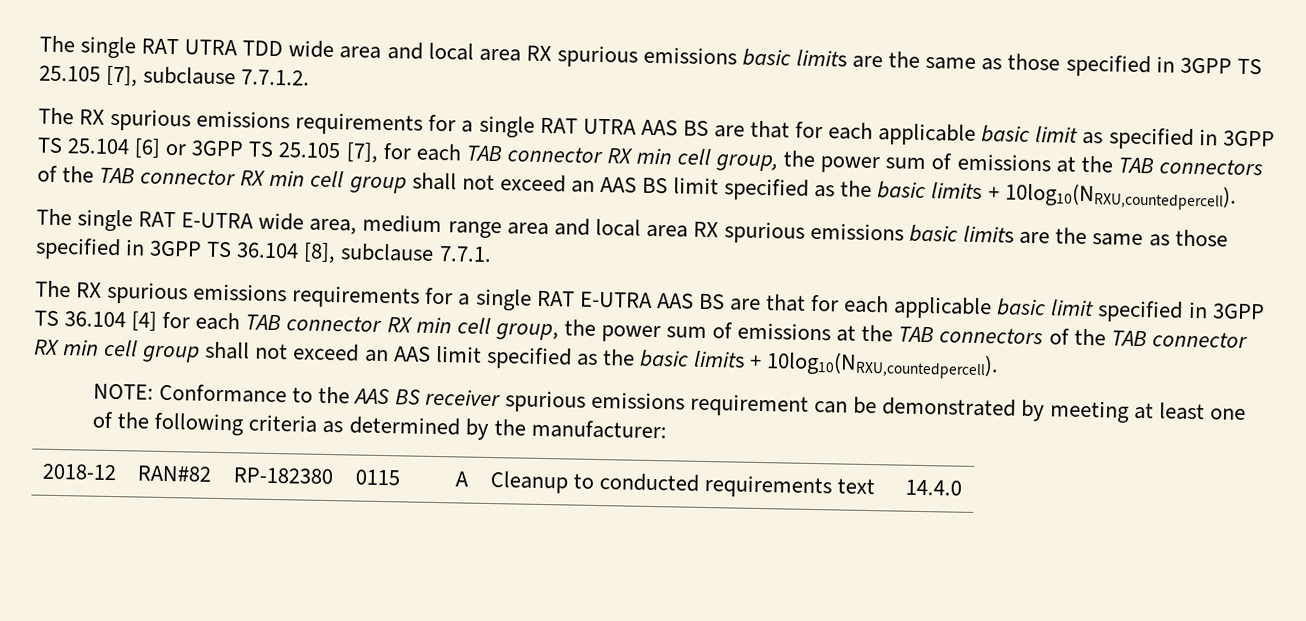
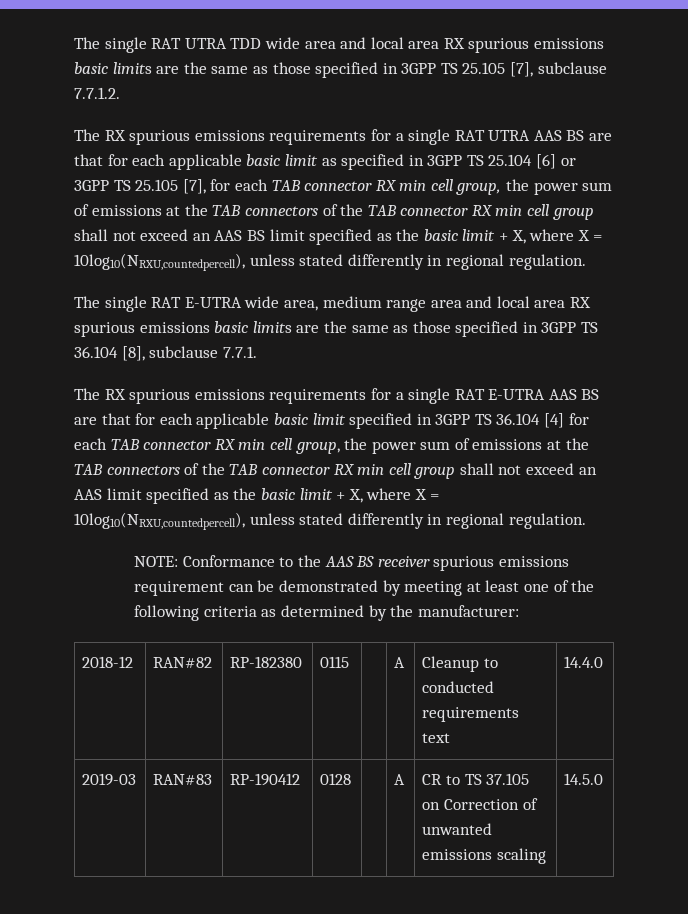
[931,182,1237,211] limits + 10log10(NRXU,countedpercell). -> [462,229,603,244] [74,253,586,271] limit + X, where X = 10log10(NRXU,countedpercell), unless stated differently in regional regulation.
[693,350,1000,380] limits + 10log10(NRXU,countedpercell). -> [299,488,440,503] [74,512,586,530] limit + X, where X = 10log10(NRXU,countedpercell), unless stated differently in regional regulation.
(962, 487) none -> [82,773,137,786] [153,774,213,785] [230,773,301,786] [320,773,352,785] [394,774,406,785] [422,773,530,785] [422,798,538,810] [422,823,493,835] [422,848,547,864] [564,773,604,785] // 2019-03 | RAN#83 | RP-190412 | 0128 | | A | CR to TS 37.105 on Correction of unwanted emissions scaling | 14.5.0

